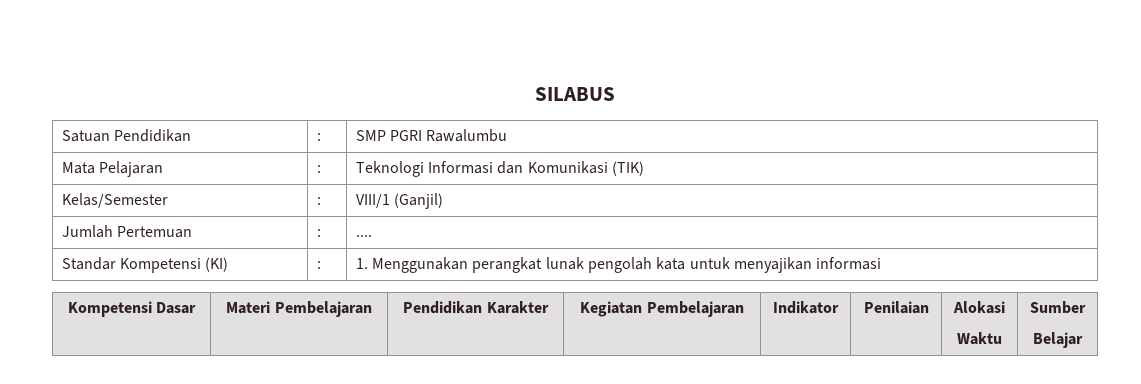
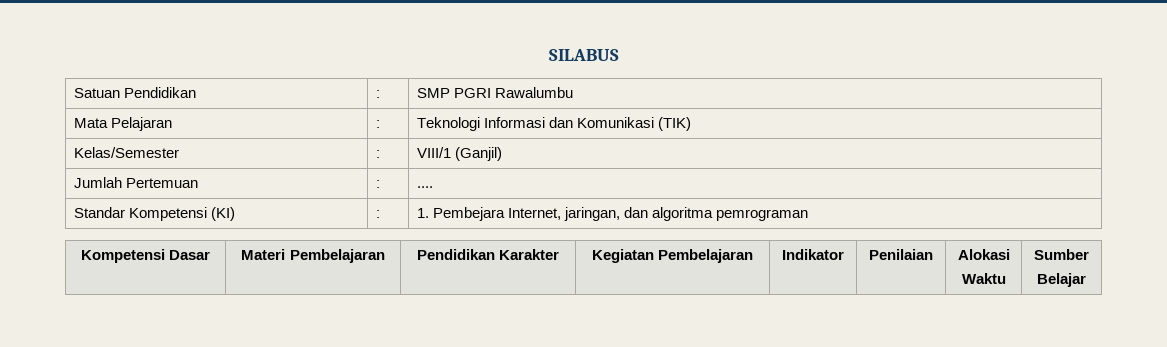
[371,257,882,273] Menggunakan perangkat lunak pengolah kata untuk menyajikan informasi -> [432,207,809,221] Pembejara Internet, jaringan, dan algoritma pemrograman

